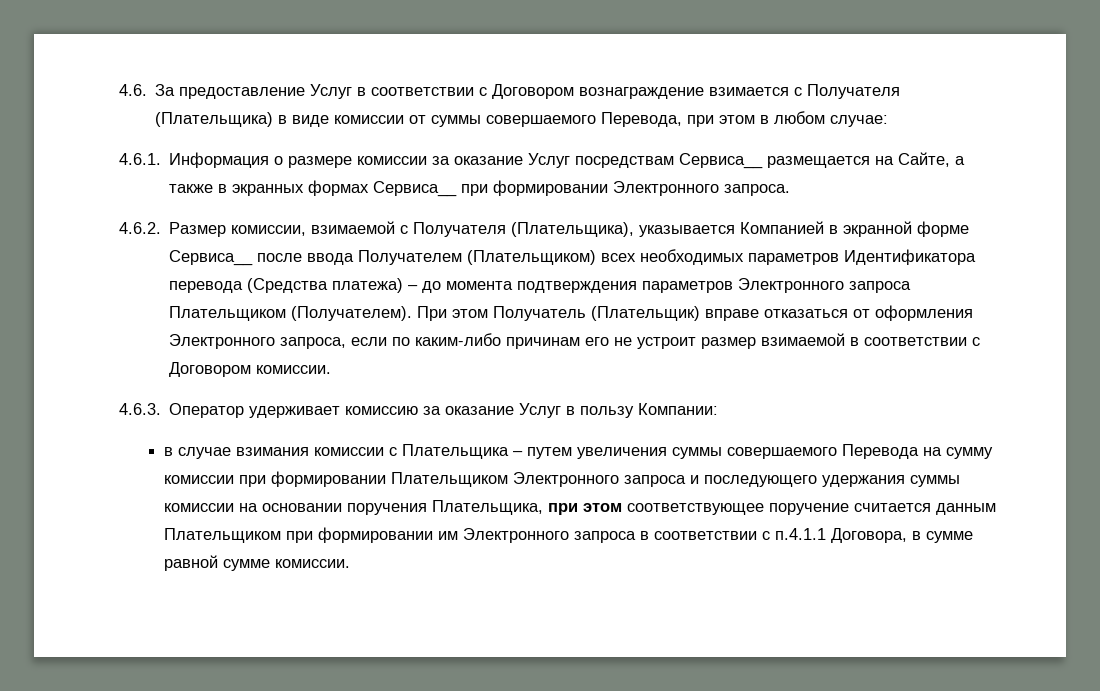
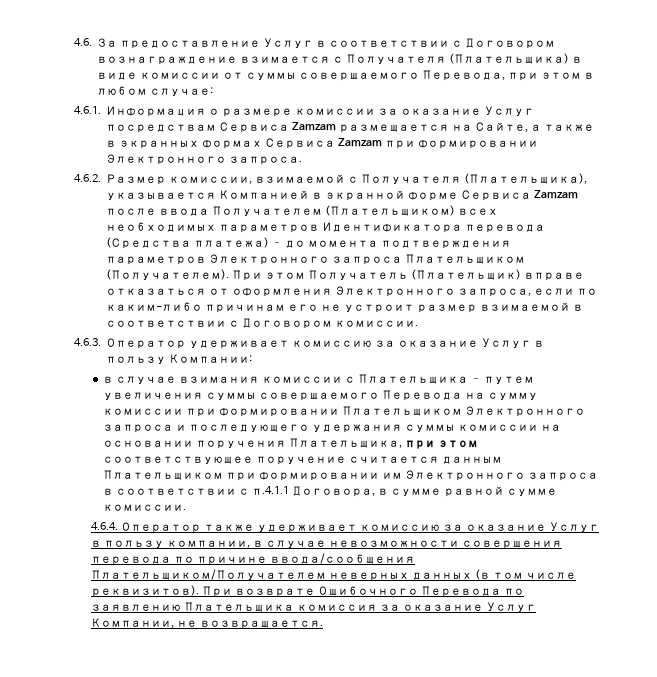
[679,153,764,169] Сервиса__ -> [219,122,337,133] Сервиса Zamzam
[373,181,458,197] Сервиса__ -> [265,138,382,149] Сервиса Zamzam
[169,250,254,266] Сервиса__ -> [460,190,578,201] Сервиса Zamzam
(351, 563) none -> [91,522,599,533] [91,540,563,549] [91,553,416,565] [91,569,577,581] [91,585,525,597] [91,602,537,612] [91,618,324,629] // 4.6.4. Оператор также удерживает комиссию за оказание Услуг в пользу компании, в случае невозможности совершения перевода по причине ввода/сообщения Плательщиком/Получателем неверных данных (в том числе реквизитов). При возврате Ошибочного Перевода по заявлению Плательщика комиссия за оказание Услуг Компании, не возвращается.

